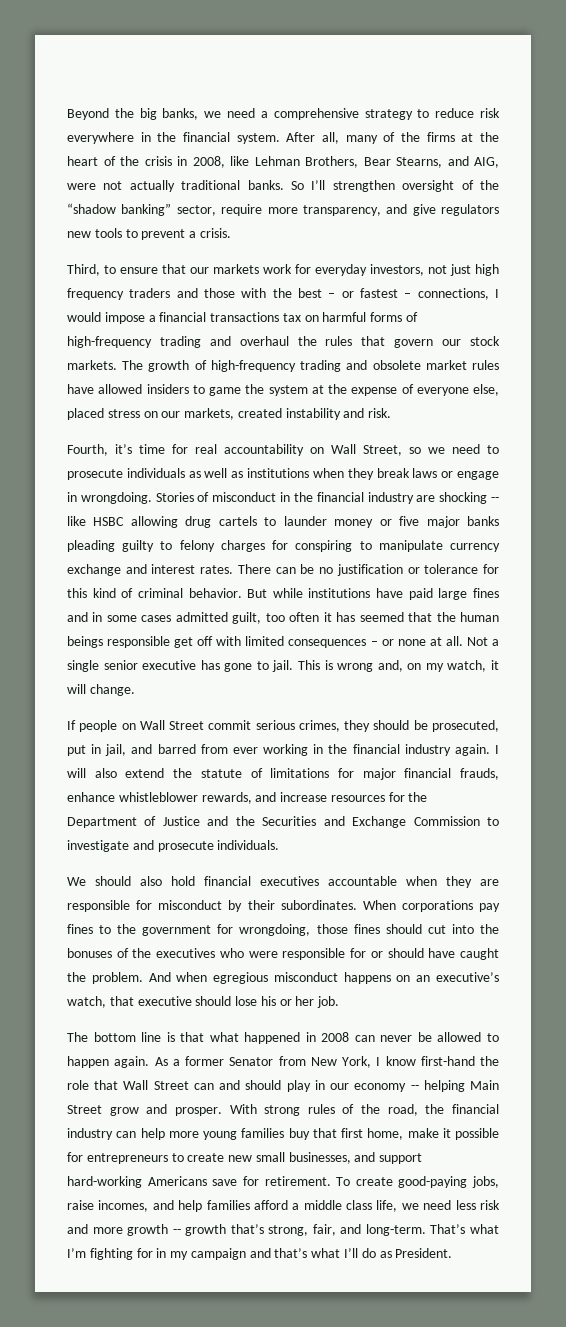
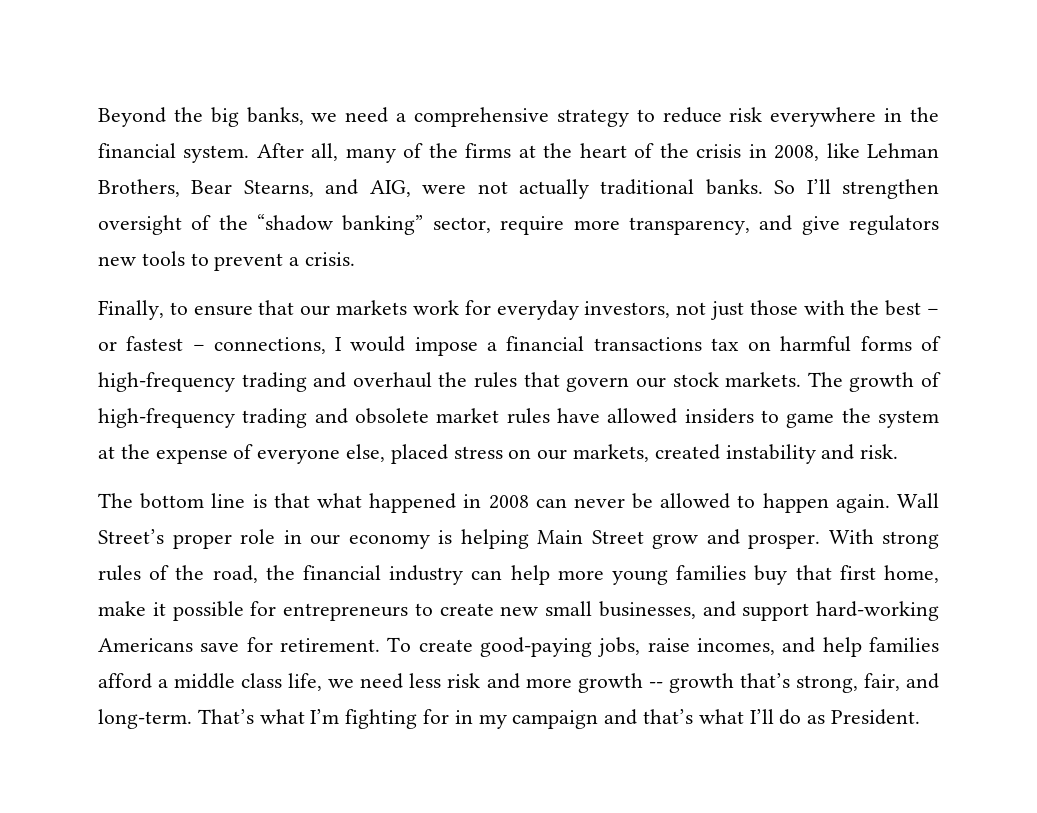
[67,264,100,276] Third, -> [98,300,164,320] Finally,
[475,264,499,276] [67,288,198,300] high frequency traders and -> (744, 310) none
[67,444,499,456] [67,468,499,480] [67,492,499,504] [67,516,499,528] [67,540,501,552] [67,564,499,576] [67,588,499,600] [67,612,499,624] [67,636,500,648] [67,660,499,672] [67,684,135,696] [67,720,499,732] [67,744,499,756] [67,768,499,780] [67,792,428,804] [67,816,500,828] [67,840,280,852] [67,876,499,888] [67,900,500,912] [67,924,499,936] [67,948,500,960] [67,972,499,984] [67,996,340,1008] // Fourth, it’s time for real accountability on Wall Street, so we need to prosecute individuals as well as institutions when they break laws or engage in wrongdoing. Stories of misconduct in the financial industry are shocking -- like HSBC allowing drug cartels to launder money or five major banks pleading guilty to felony charges for conspiring to manipulate currency exchange and interest rates. There can be no justification or tolerance for this kind of criminal behavior. But while institutions have paid large fines and in some cases admitted guilt, too often it has seemed that the human beings responsible get off with limited consequences – or none at all. Not a single senior executive has gone to jail. This is wrong and, on my watch, it will change. // If people on Wall Street commit serious crimes, they should be prosecuted, put in jail, and barred from ever working in the financial industry again. I will also extend the statute of limitations for major financial frauds, enhance whistleblower rewards, and increase resources for the Department of Justice and the Securities and Exchange Commission to investigate and prosecute individuals. // We should also hold financial executives accountable when they are responsible for misconduct by their subordinates. When corporations pay fines to the government for wrongdoing, those fines should cut into the bonuses of the executives who were responsible for or should have caught the problem. And when egregious misconduct happens on an executive’s watch, that executive should lose his or her job. -> (899, 451) none
[154,1056,499,1068] [67,1080,311,1092] As a former Senator from New York, I know first-hand the role that Wall Street can and should play -> [897,493,939,508] [98,529,275,549] Wall Street’s proper role
[410,1085,419,1090] -- -> [438,530,452,544] is

